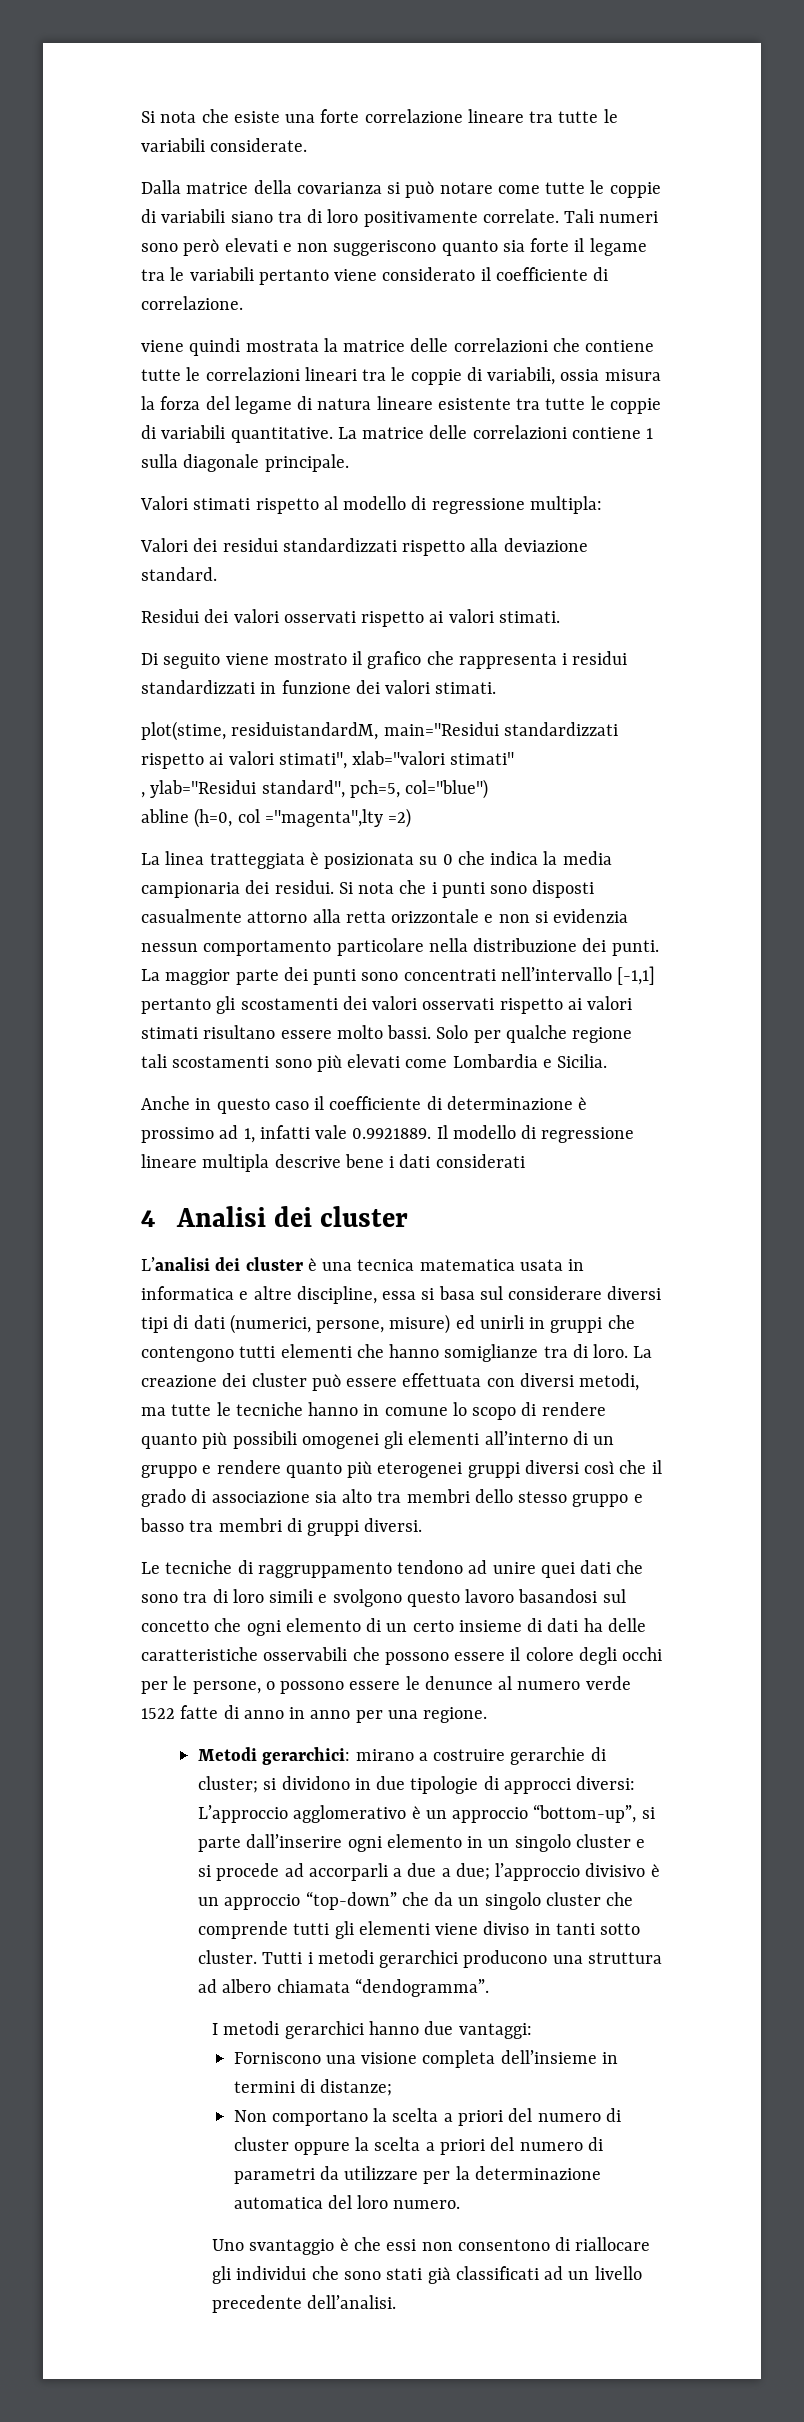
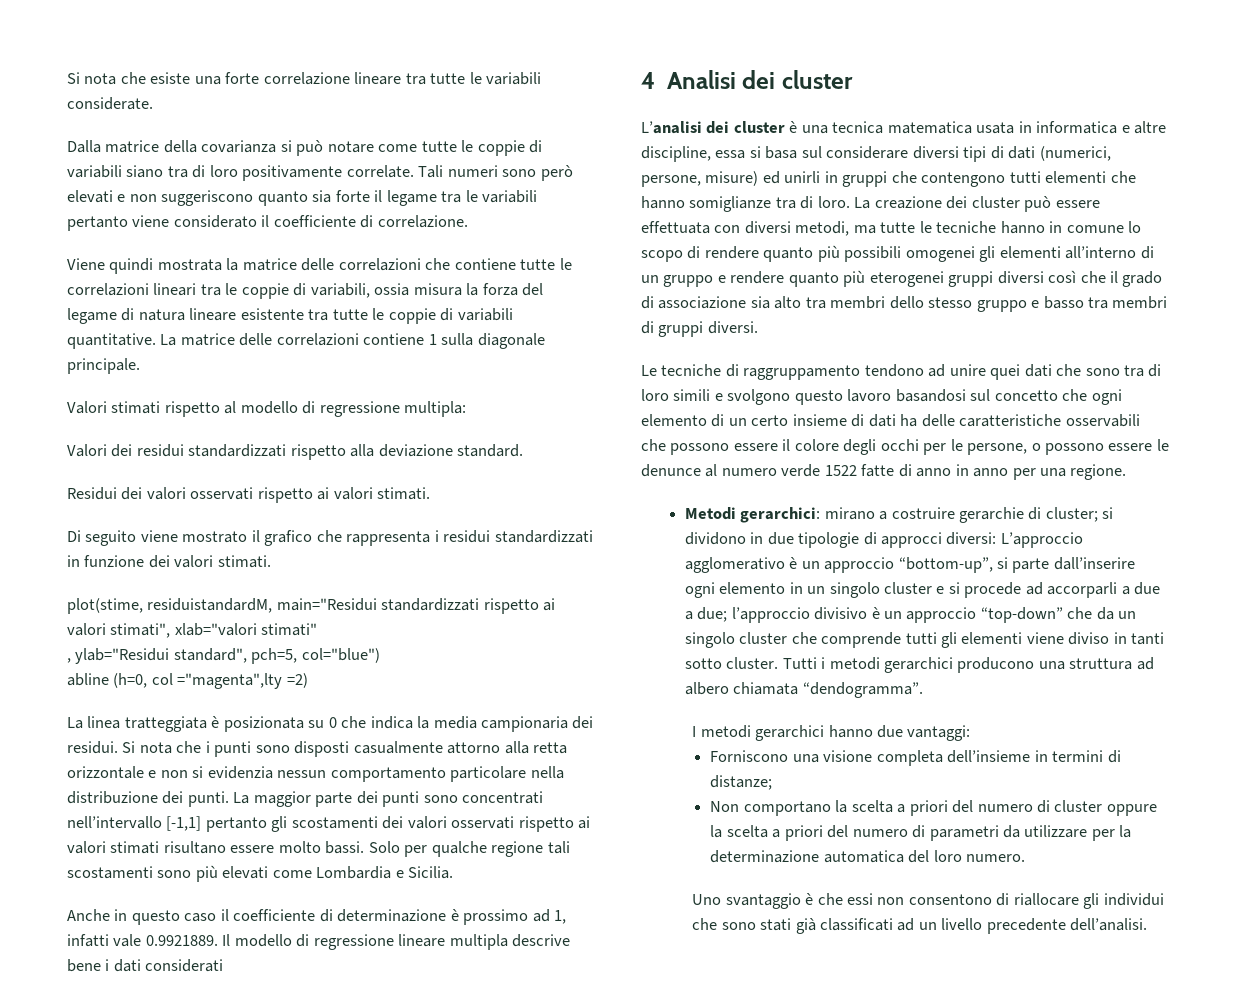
[141,340,184,352] viene -> [67,258,105,270] Viene

